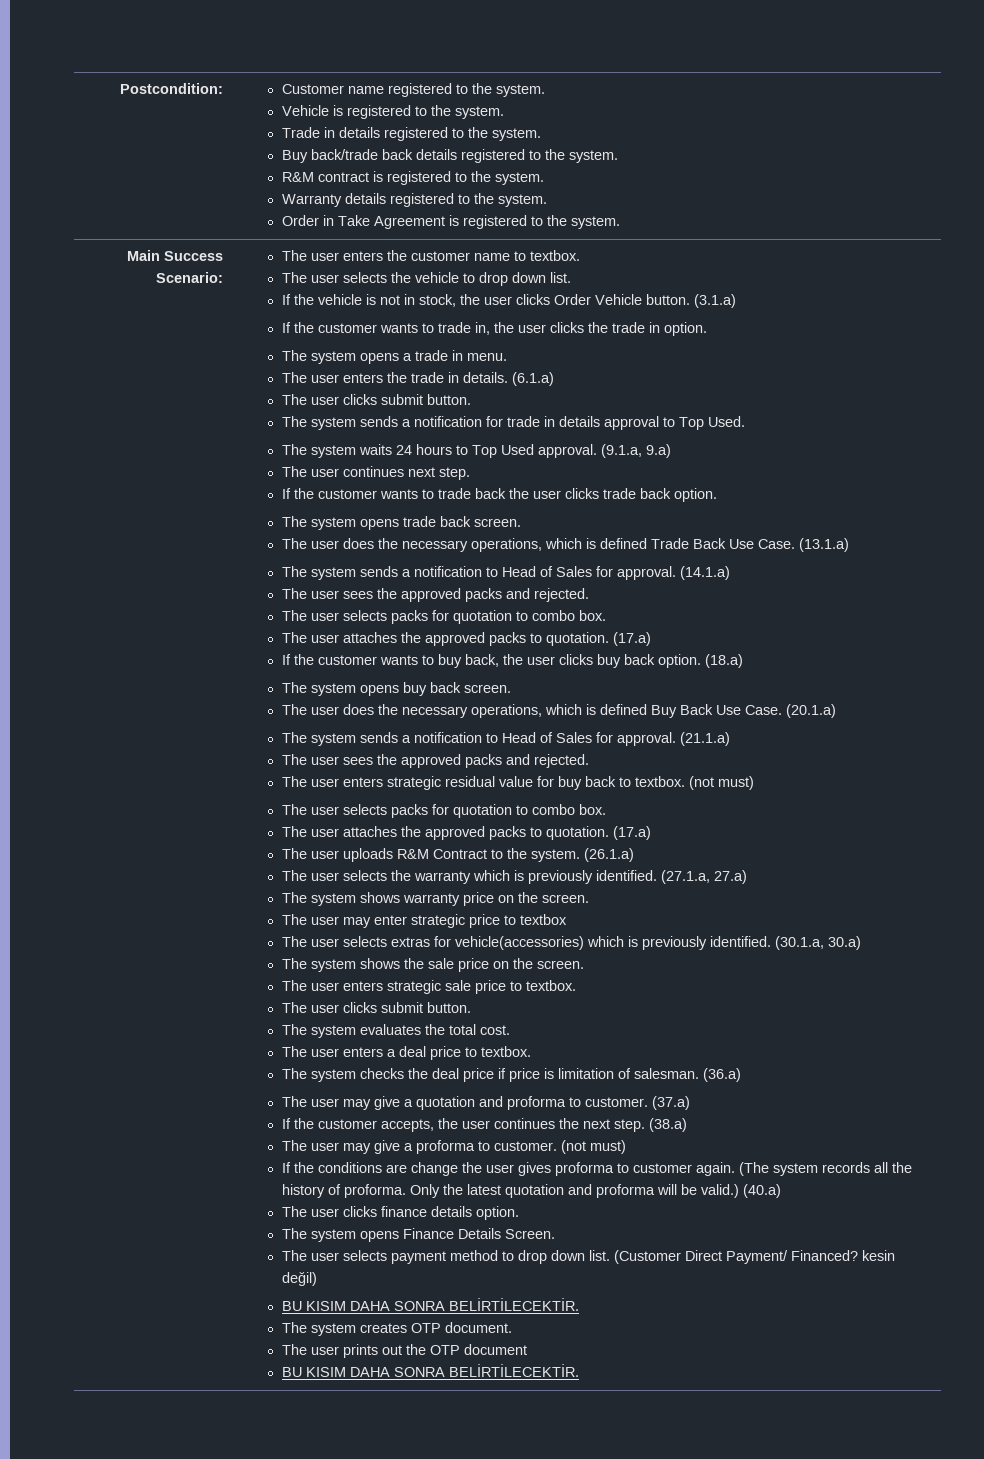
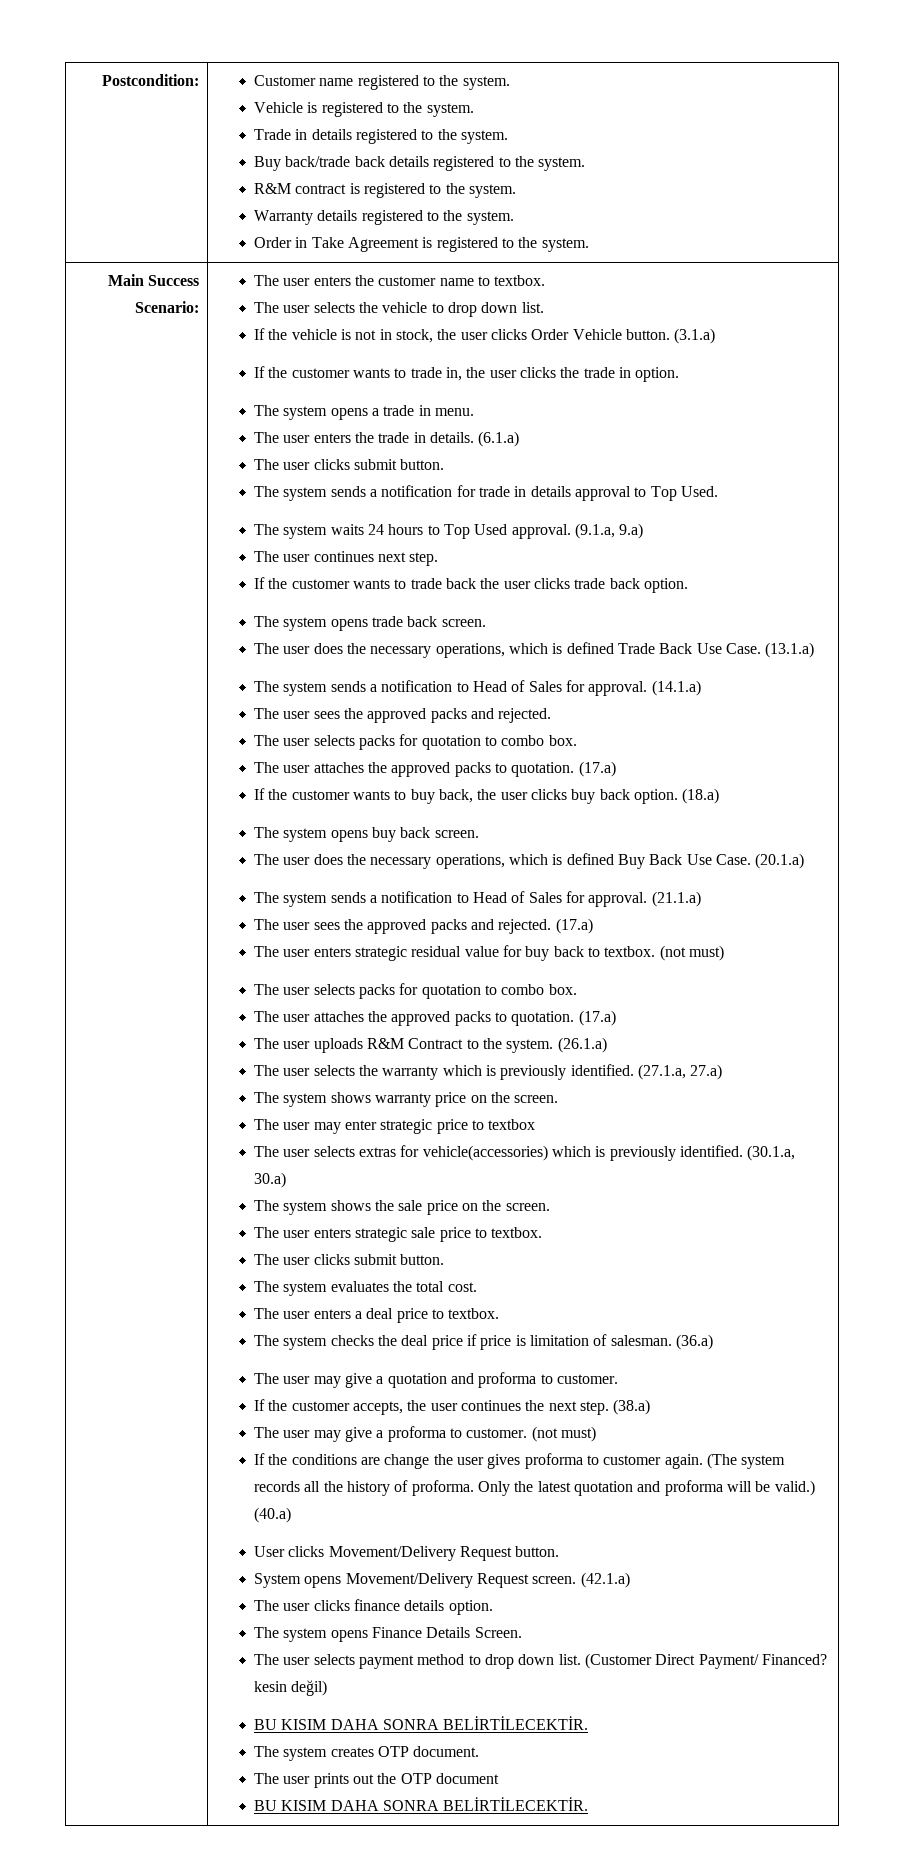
(589, 761) none -> [555,918,593,934] (17.a)
[651,1096,690,1110] (37.a) -> (618, 1379) none
(781, 1191) none -> [254,1546,560,1561] [254,1572,630,1588] // User clicks Movement/Delivery Request button. // System opens Movement/Delivery Request screen. (42.1.a)

